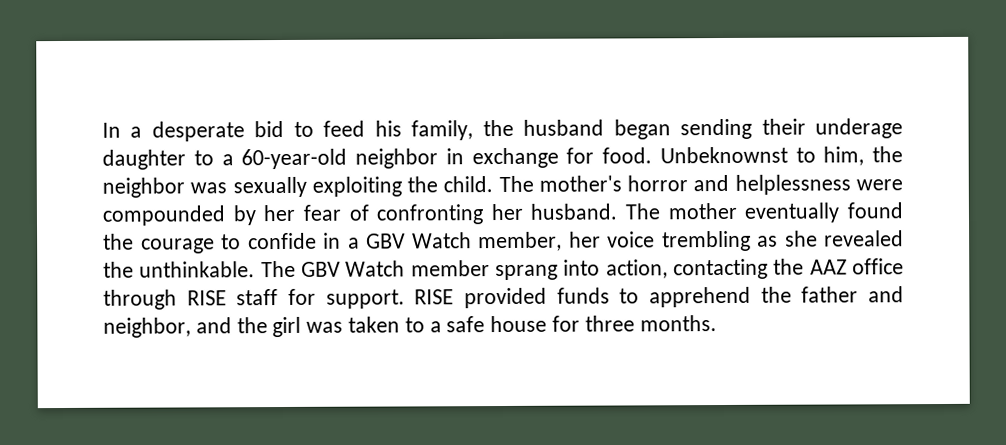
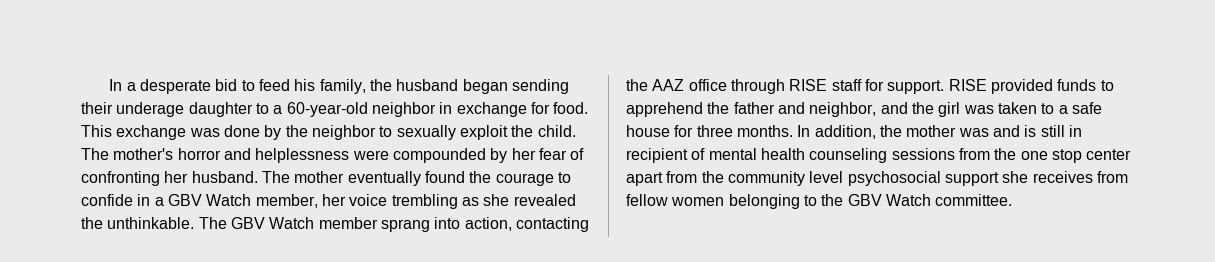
[659,146,903,166] [102,176,402,198] Unbeknownst to him, the neighbor was sexually exploiting -> [81,125,508,140] This exchange was done by the neighbor to sexually exploit
(717, 323) none -> [797,125,1082,139] [626,148,1132,163] [626,171,1128,186] [626,194,1013,209] In addition, the mother was and is still in recipient of mental health counseling sessions from the one stop center apart from the community level psychosocial support she receives from fellow women belonging to the GBV Watch committee.

